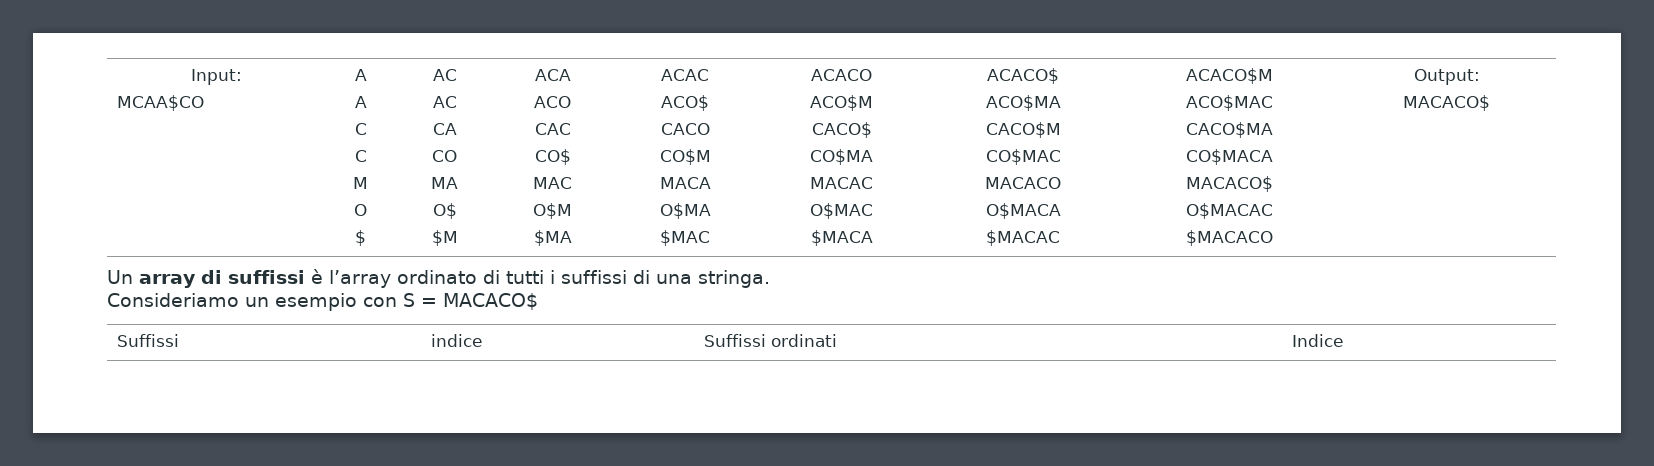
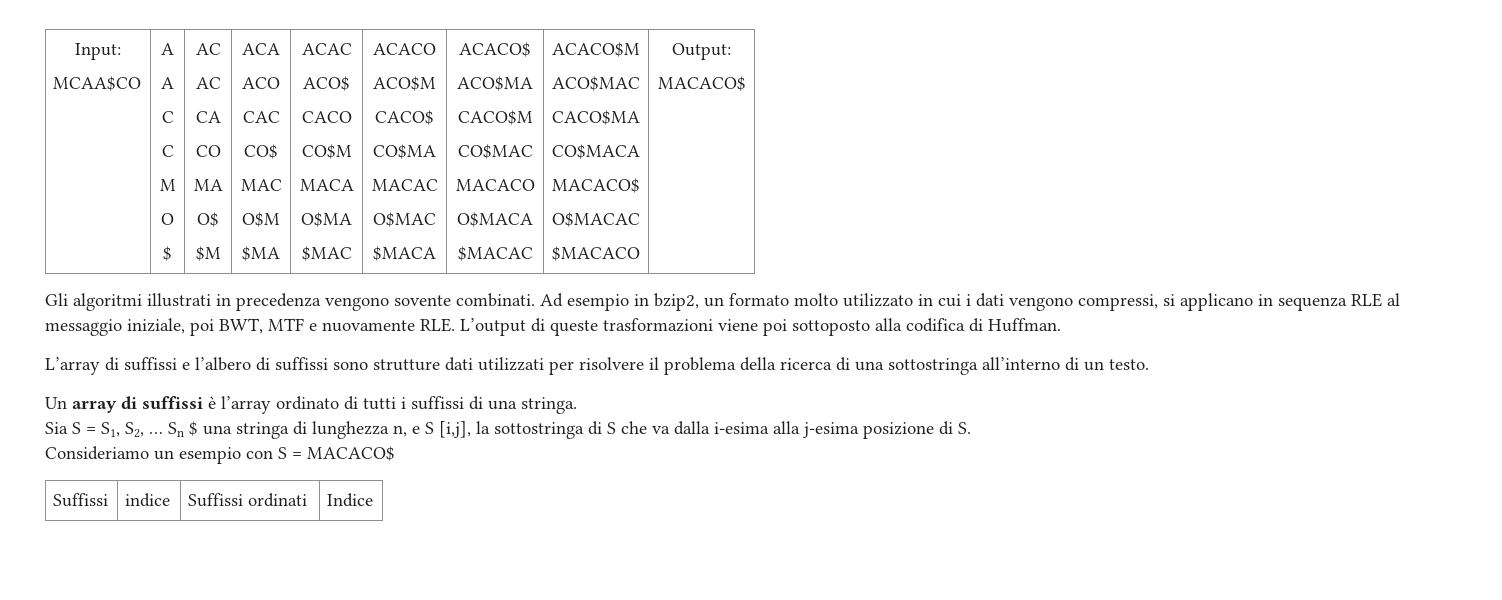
(1490, 103) none -> [45,293,1400,311] [45,318,1061,336] [45,357,1149,375] // Gli algoritmi illustrati in precedenza vengono sovente combinati. Ad esempio in bzip2, un formato molto utilizzato in cui i dati vengono compressi, si applicano in sequenza RLE al messaggio iniziale, poi BWT, MTF e nuovamente RLE. L’output di queste trasformazioni viene poi sottoposto alla codifica di Huffman. // L’array di suffissi e l’albero di suffissi sono strutture dati utilizzati per risolvere il problema della ricerca di una sottostringa all’interno di un testo.
(770, 279) none -> [45,421,971,439] // Sia S = S1, S2, … Sn $ una stringa di lunghezza n, e S [i,j], la sottostringa di S che va dalla i-esima alla j-esima posizione di S.

